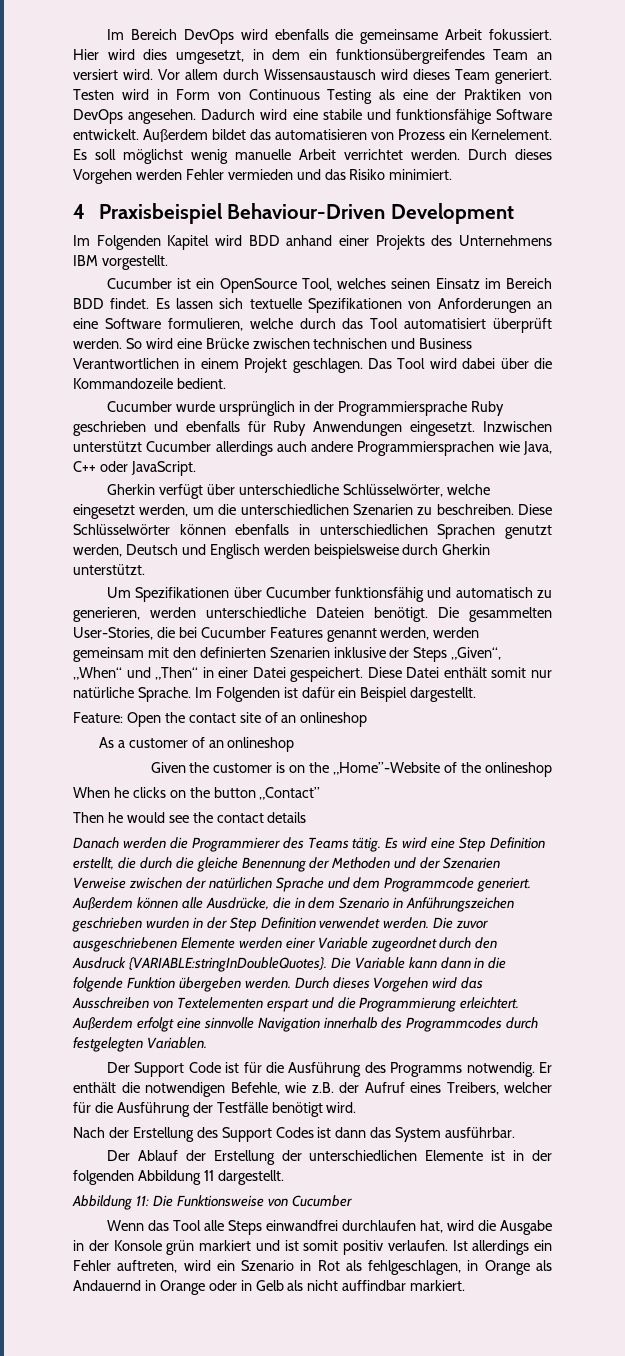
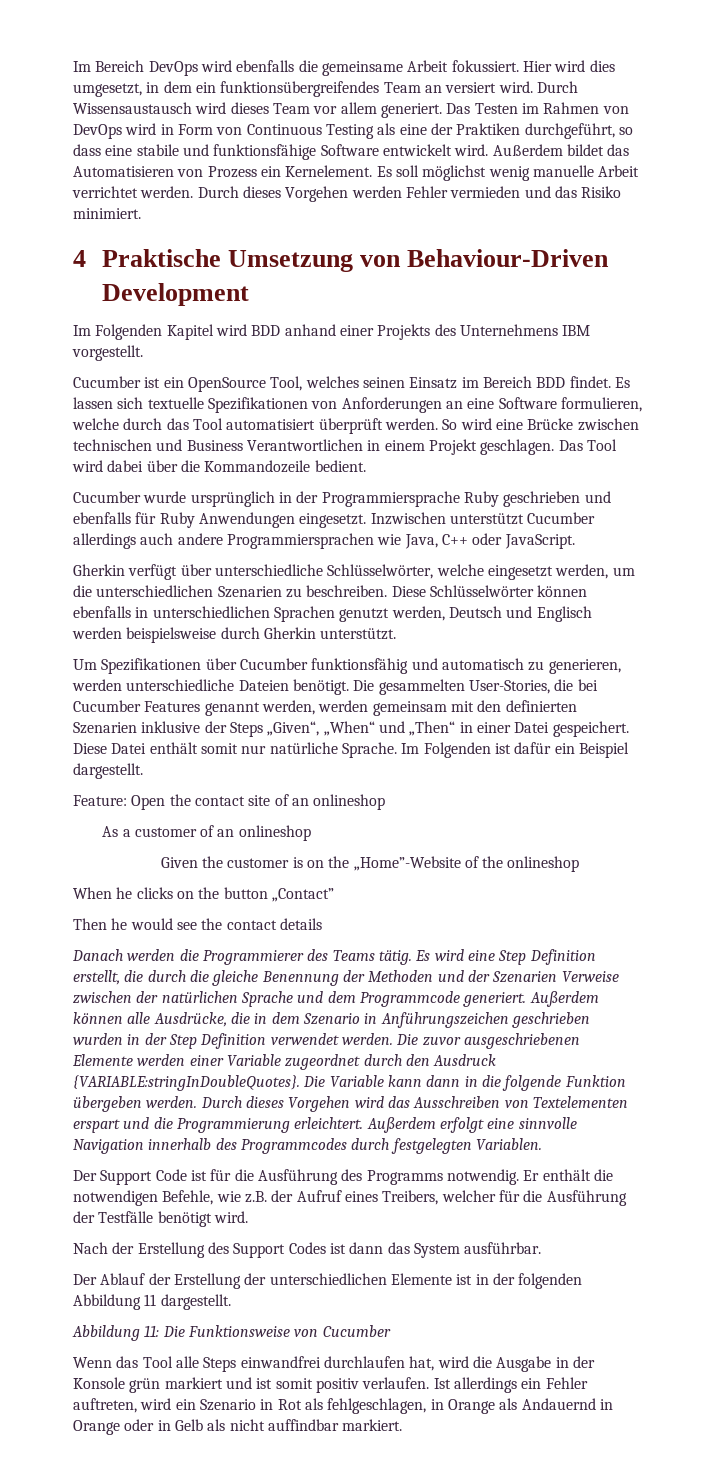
[158,69,259,80] Vor allem durch -> [536,81,578,93] Durch
[494,69,552,84] [73,89,114,100] generiert. Testen -> [313,102,629,118] [73,124,122,139] vor allem generiert. Das Testen im Rahmen von DevOps
[529,92,553,100] [73,109,288,124] von DevOps angesehen. Dadurch wird -> [524,123,633,139] [73,144,101,156] durchgeführt, so dass
[73,129,139,140] entwickelt. -> [382,144,489,156] entwickelt wird.
[275,129,367,140] automatisieren -> [73,166,174,177] Automatisieren
[98,203,222,224] Praxisbeispiel -> [102,249,402,272] Praktische Umsetzung von

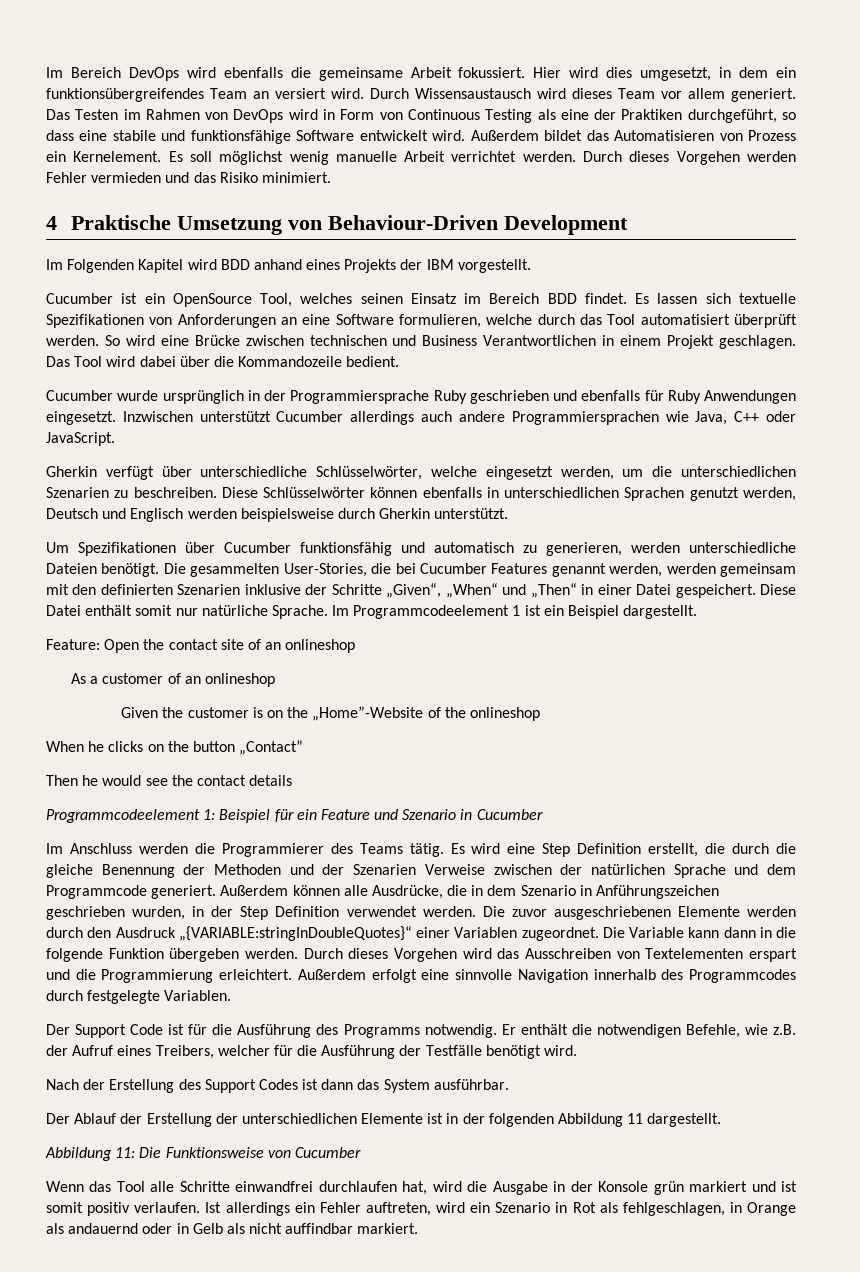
[339,324,558,340] einer Projekts des Unternehmens -> [306,259,423,273] eines Projekts der
[229,722,263,737] Steps -> [331,584,382,595] Schritte
[423,742,552,758] Folgenden ist dafür -> [353,605,541,619] Programmcodeelement 1 ist
[72,949,123,961] Danach -> [46,809,543,823] [46,843,132,854] Programmcodeelement 1: Beispiel für ein Feature und Szenario in Cucumber // Im Anschluss
[73,1033,123,1045] wurden -> [132,906,186,920] wurden,
[189,1054,497,1070] [73,1075,300,1091] einer Variable zugeordnet durch den Ausdruck {VARIABLE:stringInDoubleQuotes}. -> [46,926,599,941] durch den Ausdruck „{VARIABLE:stringInDoubleQuotes}“ einer Variablen zugeordnet.
[390,1138,472,1154] festgelegten -> [87,990,161,1004] festgelegte
[203,1357,237,1372] Steps -> [179,1181,230,1192] Schritte
[521,1398,613,1410] [73,1420,120,1435] Andauernd in Orange -> [68,1223,139,1234] andauernd

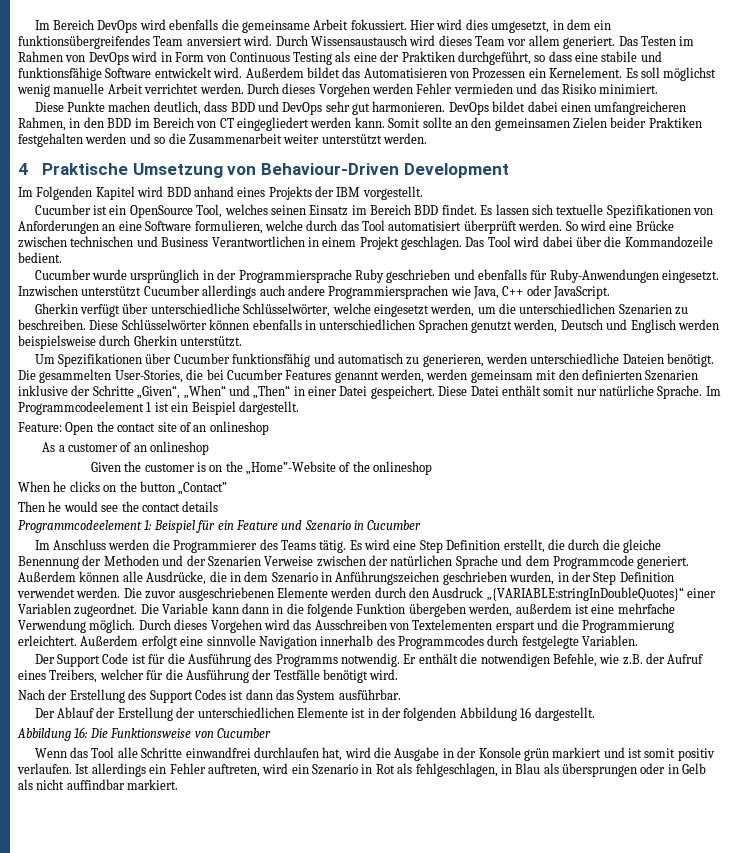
[253,88,326,99] an versiert -> [186,36,242,46] anversiert
[748,130,796,141] Prozess -> [472,68,526,79] Prozessen
(331, 177) none -> [34,101,687,115] [18,117,702,131] [18,133,427,147] // Diese Punkte machen deutlich, dass BDD und DevOps sehr gut harmonieren. DevOps bildet dabei einen umfangreicheren Rahmen, in den BDD im Bereich von CT eingegliedert werden kann. Somit sollte an den gemeinsamen Zielen beider Praktiken festgehalten werden und so die Zusammenarbeit weiter unterstützt werden.
[667,390,796,404] Ruby Anwendungen -> [549,269,659,283] Ruby-Anwendungen
[244,948,298,959] werden. -> [468,603,675,617] [18,619,136,633] werden, außerdem ist eine mehrfache Verwendung möglich.
[627,1113,644,1124] 11 -> [520,707,532,718] 16
[115,1147,136,1158] 11: -> [74,727,89,738] 16:
[747,1202,796,1216] [46,1223,139,1234] Orange als andauernd -> [515,763,637,777] Blau als übersprungen

